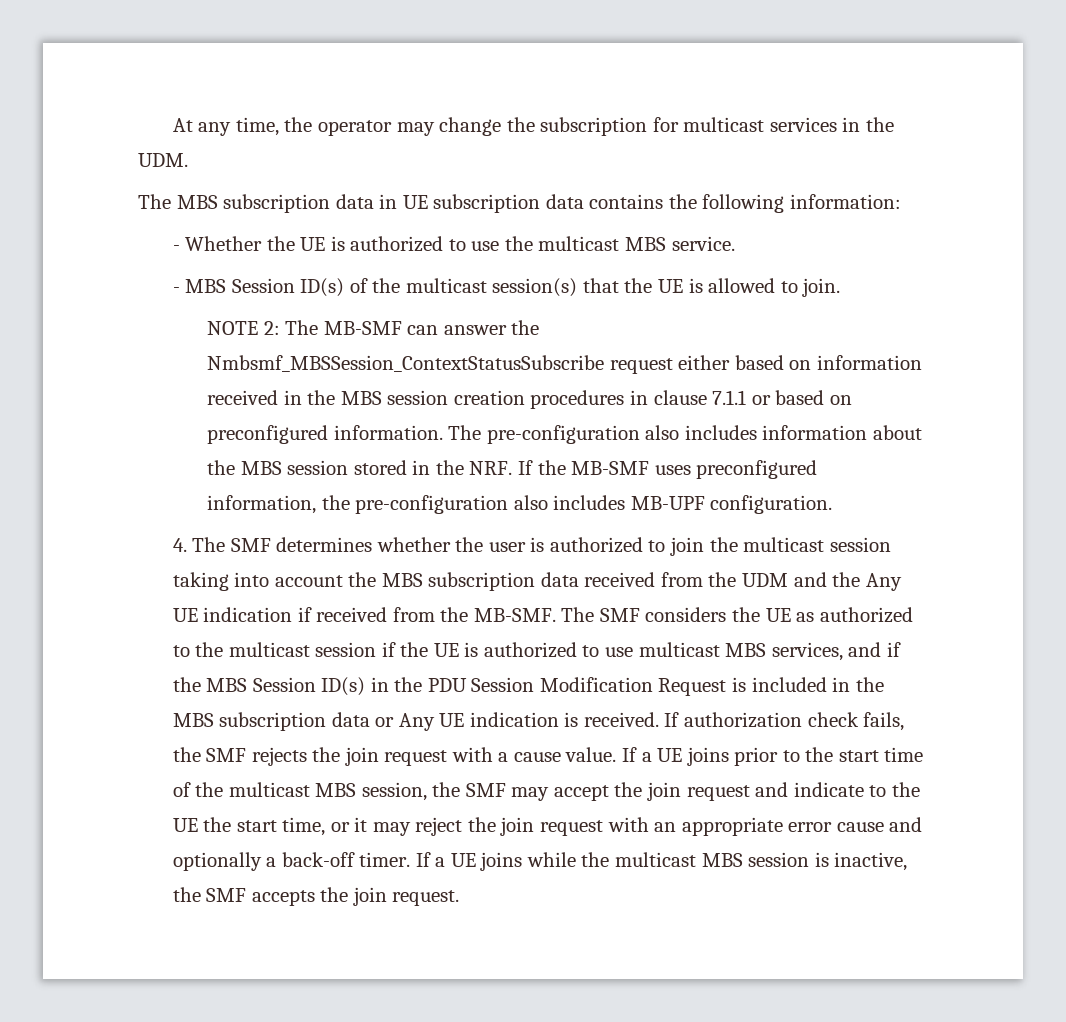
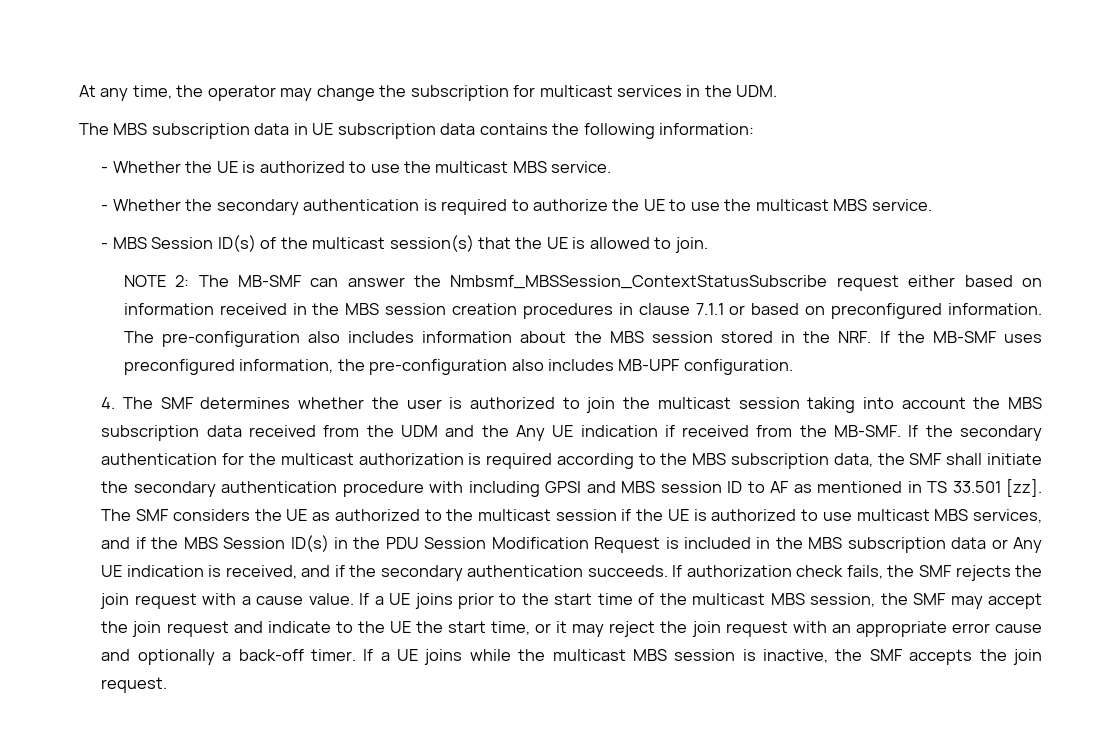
(735, 243) none -> [101,199,932,215] // - Whether the secondary authentication is required to authorize the UE to use the multicast MBS service.
(556, 615) none -> [908,425,1043,441] [101,453,1043,469] [101,479,1042,497] If the secondary authentication for the multicast authorization is required according to the MBS subscription data, the SMF shall initiate the secondary authentication procedure with including GPSI and MBS session ID to AF as mentioned in TS 33.501 [zz].
[583,712,659,727] received. -> [225,565,668,581] received, and if the secondary authentication succeeds.

